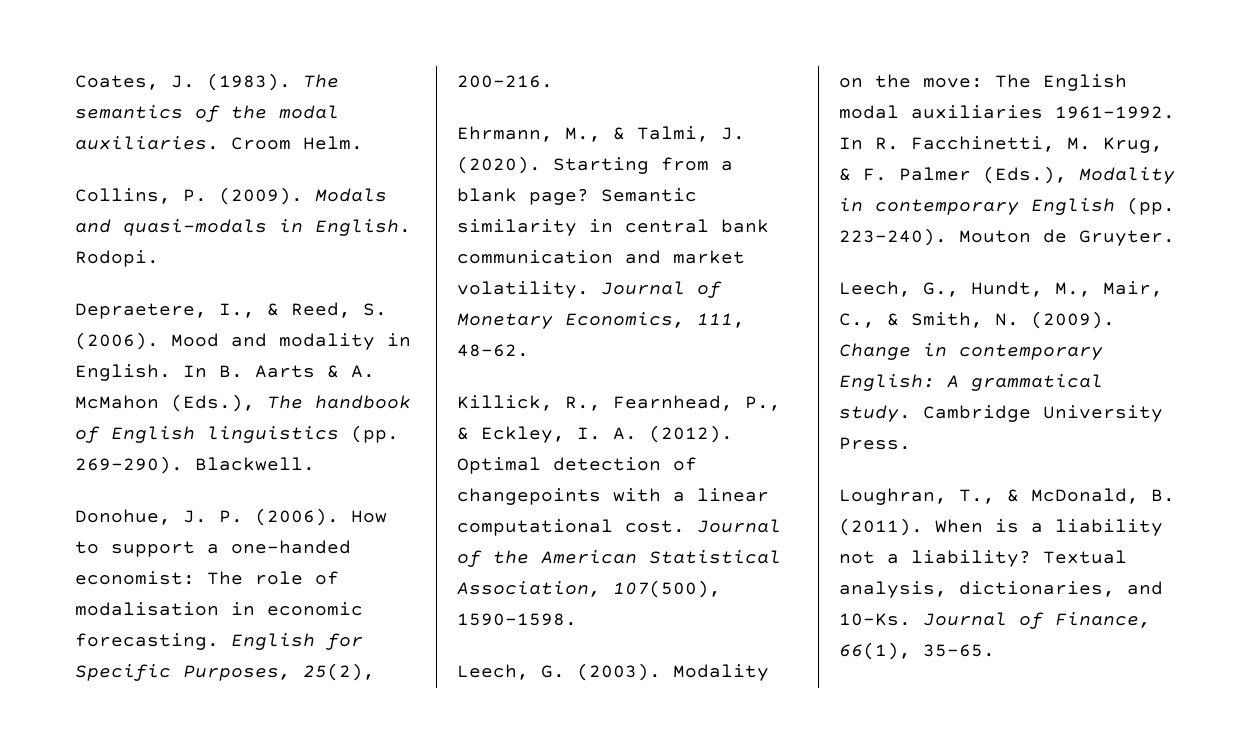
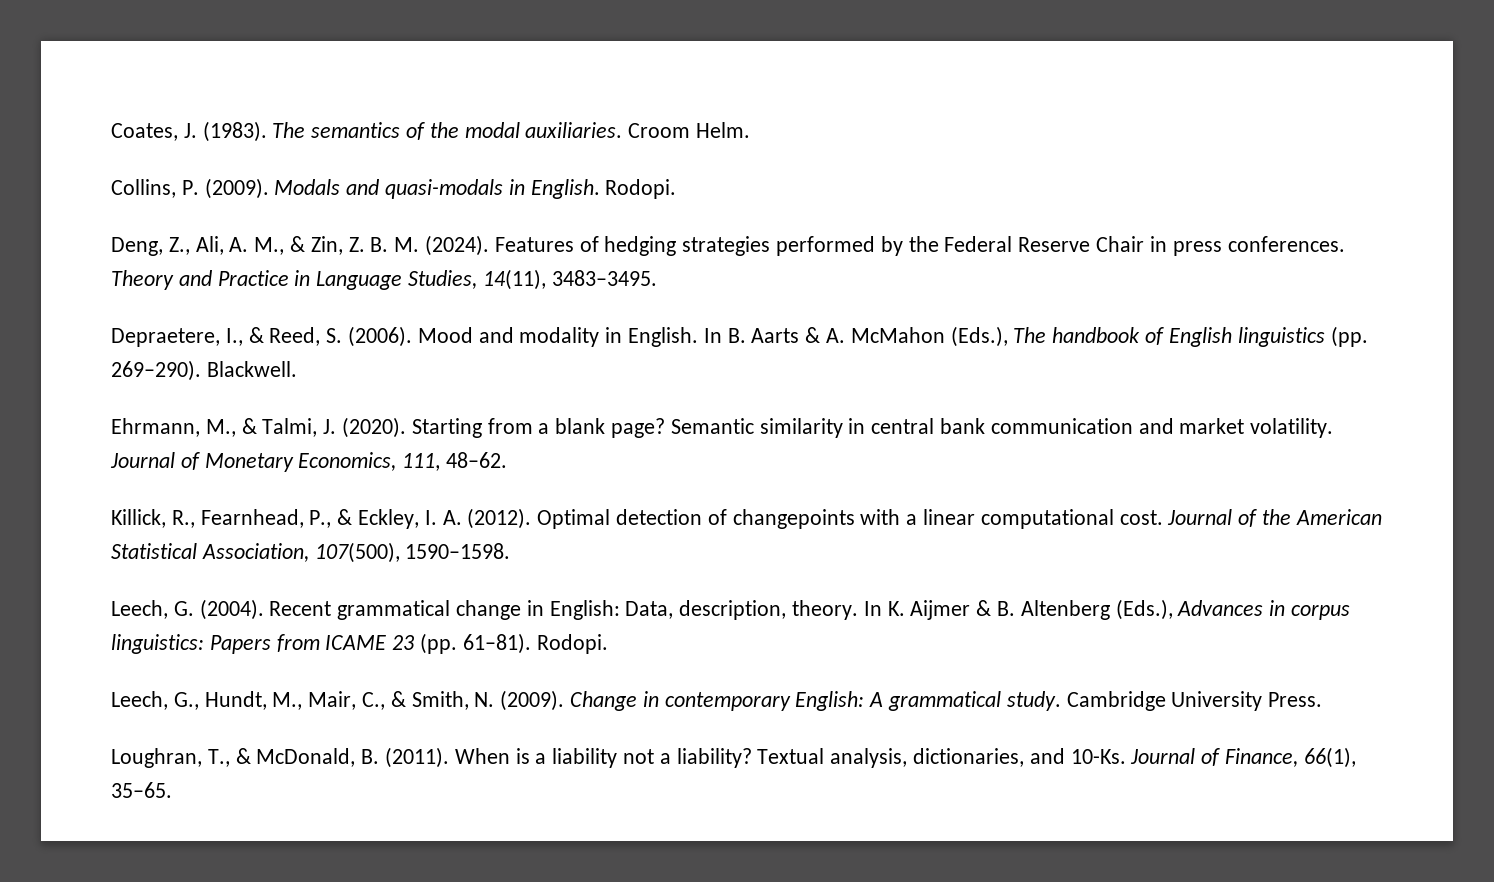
(159, 258) none -> [111,235,1345,256] [111,269,657,290] // Deng, Z., Ali, A. M., & Zin, Z. B. M. (2024). Features of hedging strategies performed by the Federal Reserve Chair in press conferences. Theory and Practice in Language Studies, 14(11), 3483–3495.
[75,508,387,526] [75,540,351,557] [75,571,339,585] [75,602,363,616] [75,633,363,650] [75,663,375,681] [457,75,553,88] // Donohue, J. P. (2006). How to support a one-handed economist: The role of modalisation in economic forecasting. English for Specific Purposes, 25(2), 200–216. -> (297, 369) none
[577,663,769,681] [839,74,1127,91] [839,105,1175,119] [839,136,1163,153] [839,166,1175,184] [839,197,1175,215] [839,228,1175,246] (2003). Modality on the move: The English modal auxiliaries 1961–1992. In R. Facchinetti, M. Krug, & F. Palmer (Eds.), Modality in contemporary English (pp. 223–240). Mouton de Gruyter. -> [199,599,1351,620] [111,633,608,654] (2004). Recent grammatical change in English: Data, description, theory. In K. Aijmer & B. Altenberg (Eds.), Advances in corpus linguistics: Papers from ICAME 23 (pp. 61–81). Rodopi.

